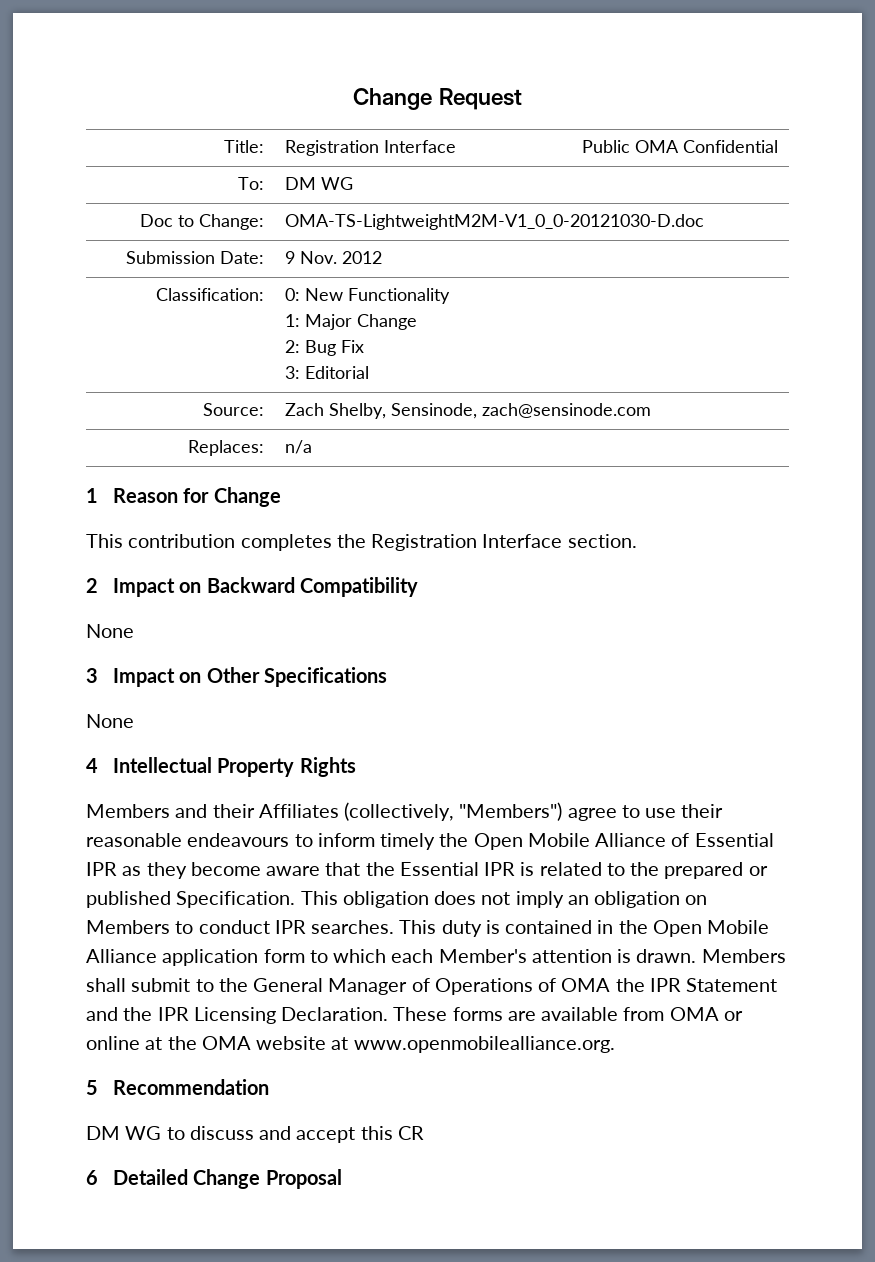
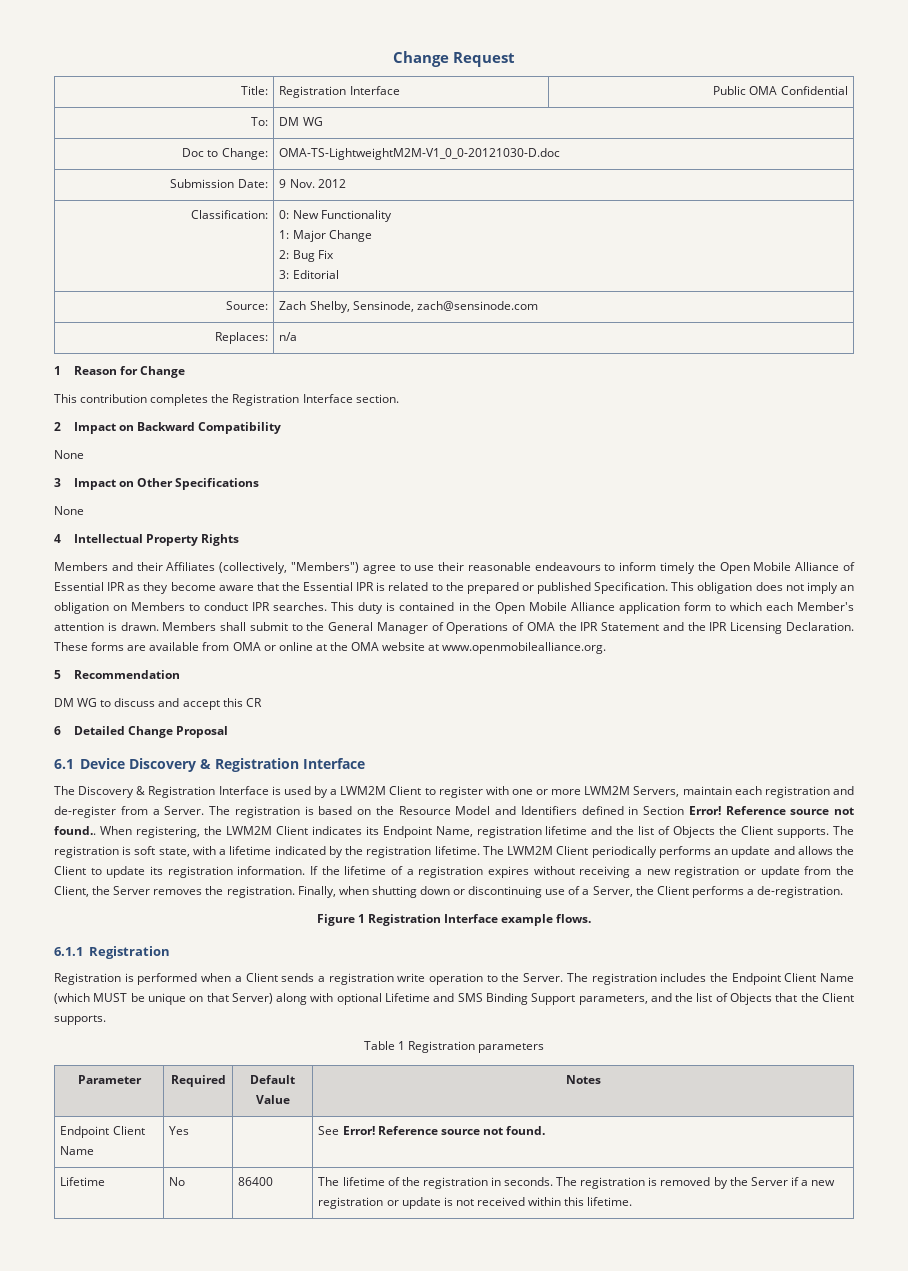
(342, 1179) none -> [54,758,365,772] [54,786,854,798] [54,806,854,818] [54,826,855,838] [54,846,854,858] [54,866,854,878] [54,886,844,898] [316,914,592,926] [54,946,170,959] [54,973,855,985] [54,993,855,1005] [54,1015,106,1025] [363,1041,545,1053] [77,1075,142,1084] [170,1075,226,1087] [250,1075,295,1084] [255,1095,290,1104] [565,1075,601,1084] [60,1126,145,1138] [60,1146,95,1155] [169,1126,190,1135] [318,1126,545,1135] [60,1177,106,1186] [169,1177,186,1186] [238,1177,274,1186] [318,1177,836,1189] [318,1197,633,1209] // 6.1 Device Discovery & Registration Interface // The Discovery & Registration Interface is used by a LWM2M Client to register with one or more LWM2M Servers, maintain each registration and de-register from a Server. The registration is based on the Resource Model and Identifiers defined in Section Error! Reference source not found.. When registering, the LWM2M Client indicates its Endpoint Name, registration lifetime and the list of Objects the Client supports. The registration is soft state, with a lifetime indicated by the registration lifetime. The LWM2M Client periodically performs an update and allows the Client to update its registration information. If the lifetime of a registration expires without receiving a new registration or update from the Client, the Server removes the registration. Finally, when shutting down or discontinuing use of a Server, the Client performs a de-registration. // Figure 1 Registration Interface example flows. // 6.1.1 Registration // Registration is performed when a Client sends a registration write operation to the Server. The registration includes the Endpoint Client Name (which MUST be unique on that Server) along with optional Lifetime and SMS Binding Support parameters, and the list of Objects that the Client supports. // Table 1 Registration parameters // Parameter | Required | Default Value | Notes // Endpoint Client Name | Yes | | See Error! Reference source not found. // Lifetime | No | 86400 | The lifetime of the registration in seconds. The registration is removed by the Server if a new registration or update is not received within this lifetime.

